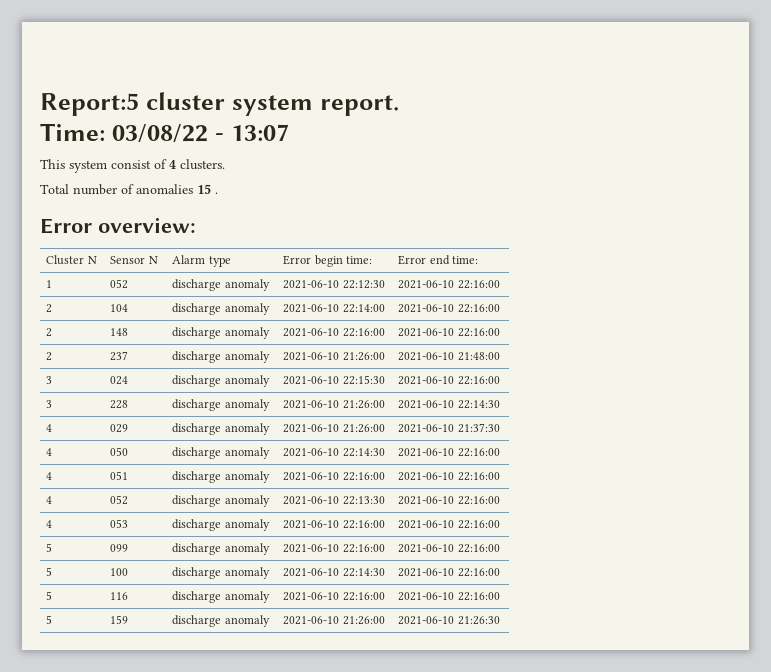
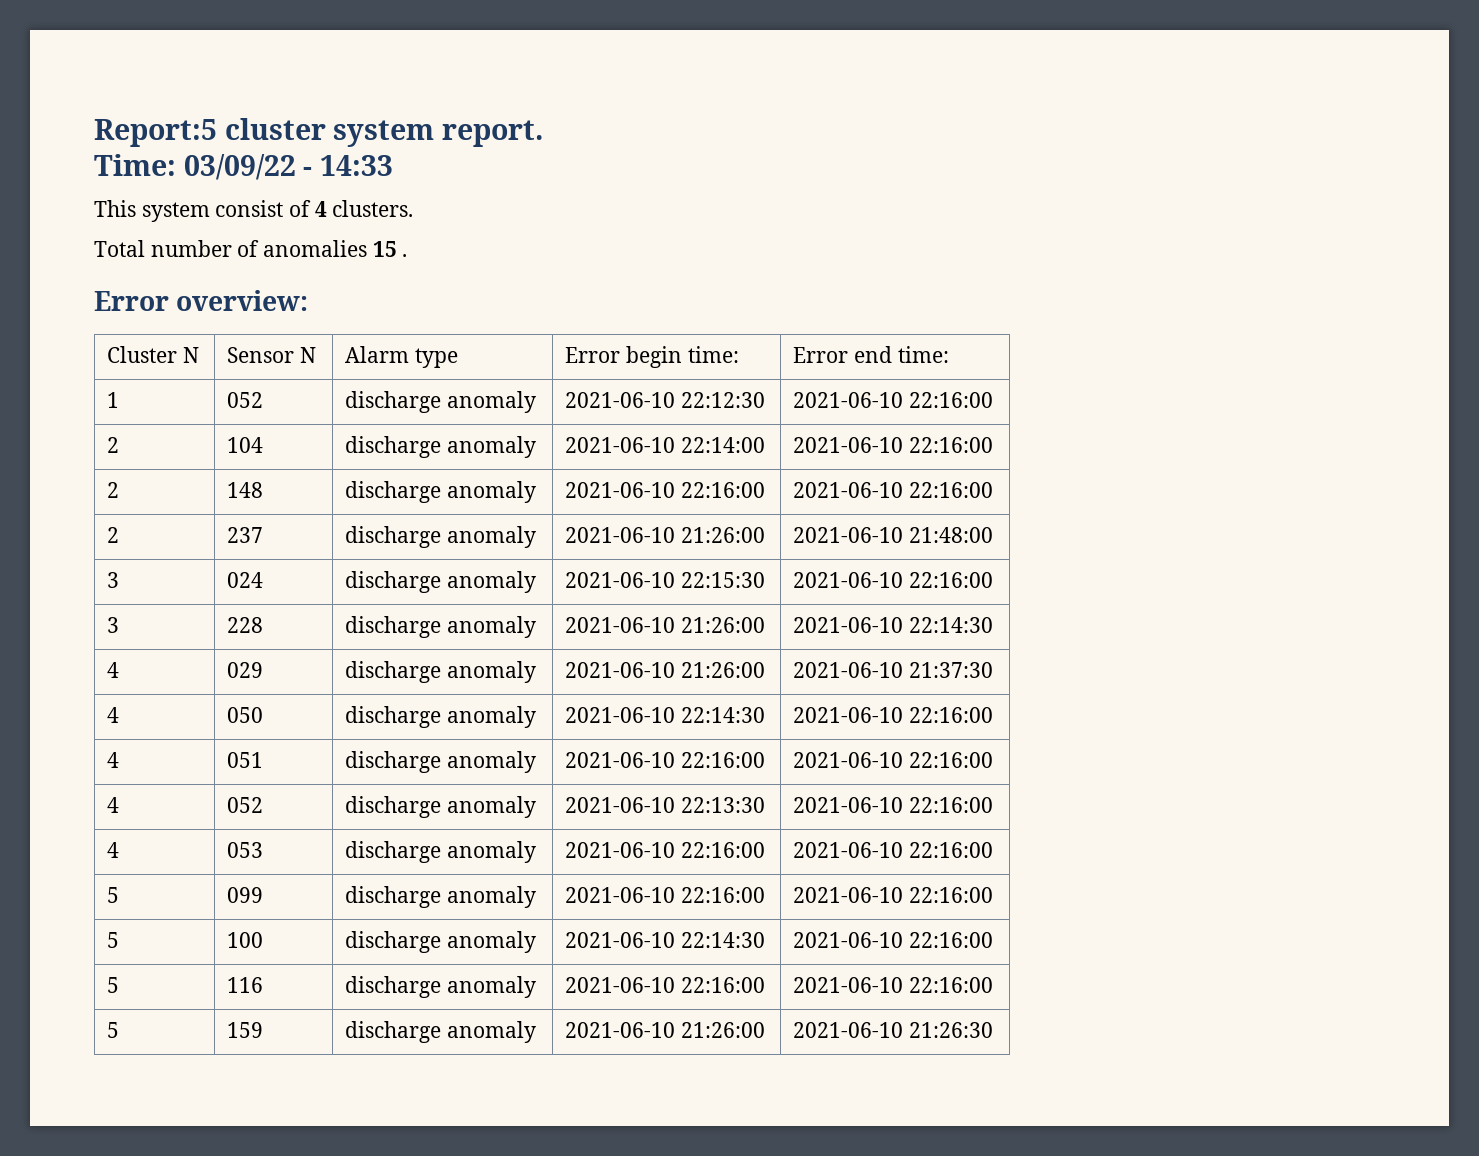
[111,124,289,142] 03/08/22 - 13:07 -> [183,154,394,180] 03/09/22 - 14:33

